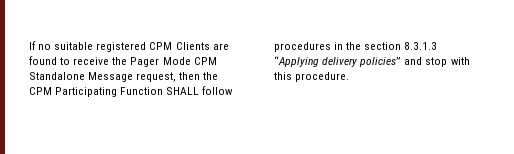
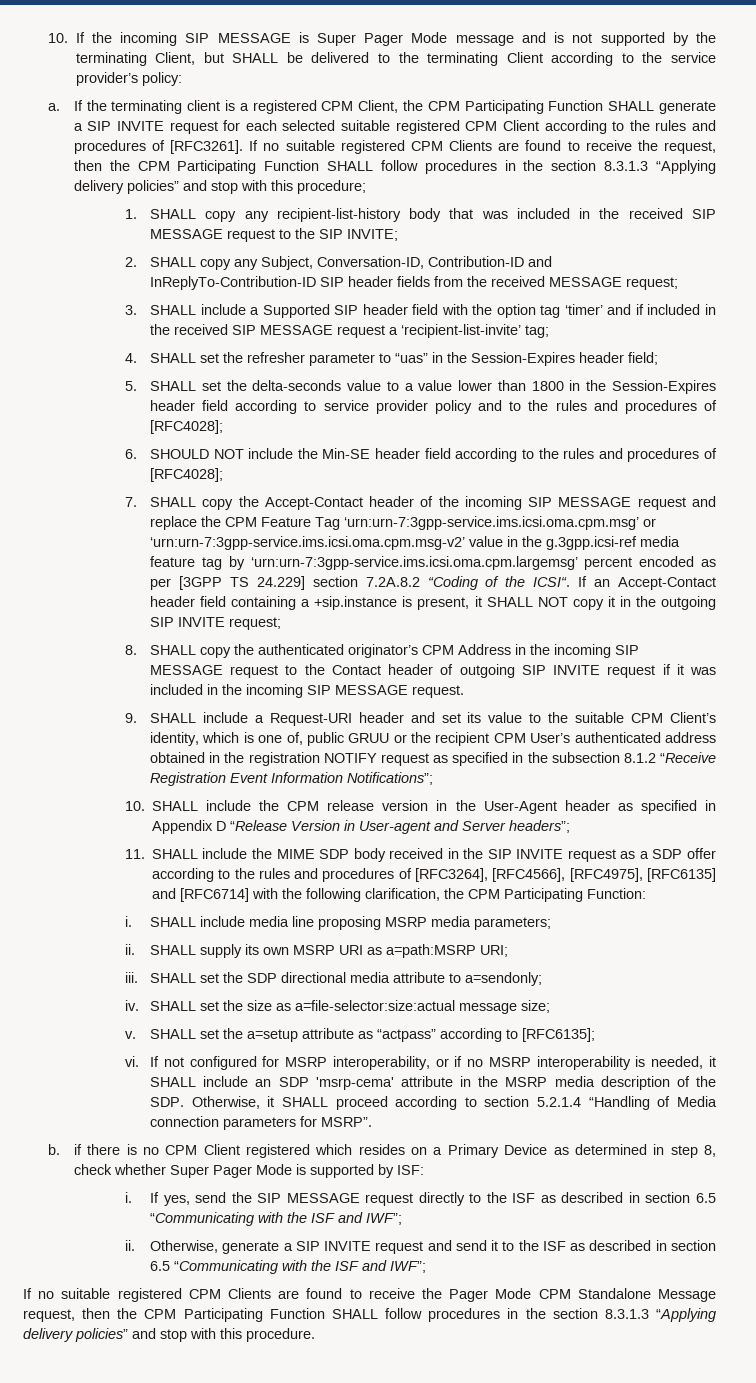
(29, 45) none -> [48,32,716,46] [75,52,717,66] [75,72,182,86] [48,100,716,114] [73,120,716,134] [73,140,716,154] [73,160,716,174] [73,180,366,194] [124,208,716,222] [150,228,399,242] [124,256,553,270] [150,276,679,290] [124,304,717,318] [150,324,550,338] [124,352,659,366] [124,380,717,394] [150,400,718,414] [150,420,224,434] [124,448,718,462] [150,468,224,482] [124,496,716,510] [150,516,657,530] [150,536,681,550] [150,556,716,570] [150,576,717,590] [150,596,716,610] [150,617,282,630] [124,644,640,658] [150,664,716,678] [150,684,465,698] [124,712,716,726] [150,732,716,746] [150,752,717,766] [150,772,434,786] [124,800,716,814] [151,820,570,834] [124,848,716,862] [151,868,716,882] [151,888,646,902] [124,916,552,930] [124,944,509,958] [124,972,543,986] [124,1000,551,1014] [124,1028,596,1042] [124,1056,716,1070] [150,1076,717,1090] [150,1096,717,1110] [150,1116,373,1130] [48,1144,717,1158] [73,1164,424,1178] [124,1192,716,1206] [150,1212,403,1226] [124,1240,717,1254] [150,1260,427,1274] 10. If the incoming SIP MESSAGE is Super Pager Mode message and is not supported by the terminating Client, but SHALL be delivered to the terminating Client according to the service provider’s policy: // a. If the terminating client is a registered CPM Client, the CPM Participating Function SHALL generate a SIP INVITE request for each selected suitable registered CPM Client according to the rules and procedures of [RFC3261]. If no suitable registered CPM Clients are found to receive the request, then the CPM Participating Function SHALL follow procedures in the section 8.3.1.3 “Applying delivery policies” and stop with this procedure; // 1. SHALL copy any recipient-list-history body that was included in the received SIP MESSAGE request to the SIP INVITE; // 2. SHALL copy any Subject, Conversation-ID, Contribution-ID and InReplyTo-Contribution-ID SIP header fields from the received MESSAGE request; // 3. SHALL include a Supported SIP header field with the option tag ‘timer’ and if included in the received SIP MESSAGE request a ‘recipient-list-invite’ tag; // 4. SHALL set the refresher parameter to “uas” in the Session-Expires header field; // 5. SHALL set the delta-seconds value to a value lower than 1800 in the Session-Expires header field according to service provider policy and to the rules and procedures of [RFC4028]; // 6. SHOULD NOT include the Min-SE header field according to the rules and procedures of [RFC4028]; // 7. SHALL copy the Accept-Contact header of the incoming SIP MESSAGE request and replace the CPM Feature Tag ‘urn:urn-7:3gpp-service.ims.icsi.oma.cpm.msg’ or ‘urn:urn-7:3gpp-service.ims.icsi.oma.cpm.msg-v2’ value in the g.3gpp.icsi-ref media feature tag by ‘urn:urn-7:3gpp-service.ims.icsi.oma.cpm.largemsg’ percent encoded as per [3GPP TS 24.229] section 7.2A.8.2 “Coding of the ICSI“. If an Accept-Contact header field containing a +sip.instance is present, it SHALL NOT copy it in the outgoing SIP INVITE request; // 8. SHALL copy the authenticated originator’s CPM Address in the incoming SIP MESSAGE request to the Contact header of outgoing SIP INVITE request if it was included in the incoming SIP MESSAGE request. // 9. SHALL include a Request-URI header and set its value to the suitable CPM Client’s identity, which is one of, public GRUU or the recipient CPM User’s authenticated address obtained in the registration NOTIFY request as specified in the subsection 8.1.2 “Receive Registration Event Information Notifications”; // 10. SHALL include the CPM release version in the User-Agent header as specified in Appendix D “Release Version in User-agent and Server headers”; // 11. SHALL include the MIME SDP body received in the SIP INVITE request as a SDP offer according to the rules and procedures of [RFC3264], [RFC4566], [RFC4975], [RFC6135] and [RFC6714] with the following clarification, the CPM Participating Function: // i. SHALL include media line proposing MSRP media parameters; // ii. SHALL supply its own MSRP URI as a=path:MSRP URI; // iii. SHALL set the SDP directional media attribute to a=sendonly; // iv. SHALL set the size as a=file-selector:size:actual message size; // v. SHALL set the a=setup attribute as “actpass” according to [RFC6135]; // vi. If not configured for MSRP interoperability, or if no MSRP interoperability is needed, it SHALL include an SDP 'msrp-cema' attribute in the MSRP media description of the SDP. Otherwise, it SHALL proceed according to section 5.2.1.4 “Handling of Media connection parameters for MSRP”. // b. if there is no CPM Client registered which resides on a Primary Device as determined in step 8, check whether Super Pager Mode is supported by ISF: // i. If yes, send the SIP MESSAGE request directly to the ISF as described in section 6.5 “Communicating with the ISF and IWF”; // ii. Otherwise, generate a SIP INVITE request and send it to the ISF as described in section 6.5 “Communicating with the ISF and IWF”; //

